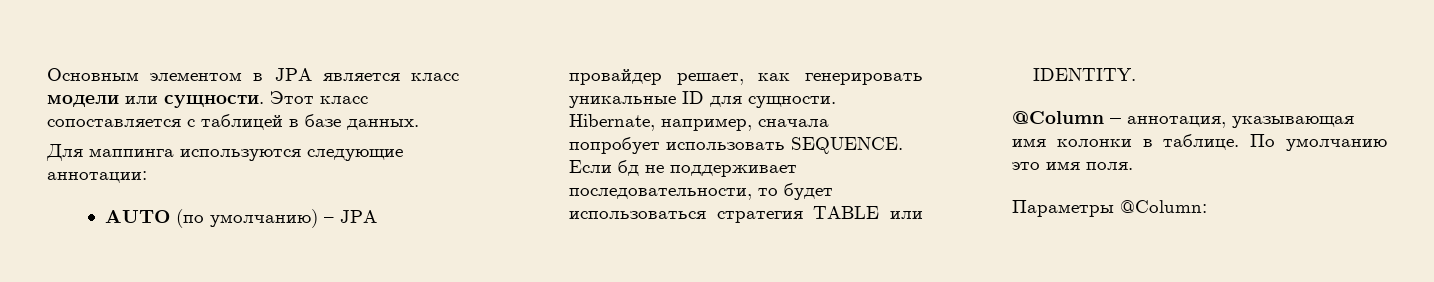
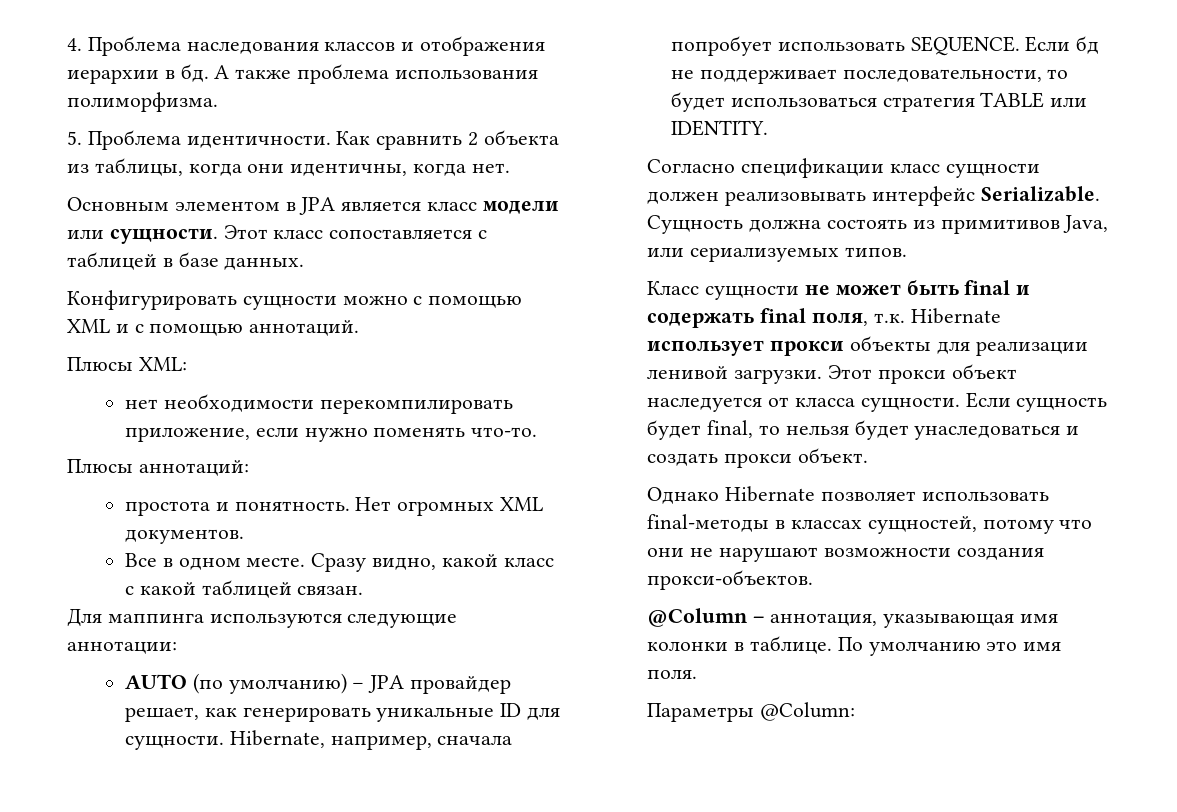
(47, 74) none -> [67,36,546,56] [67,64,538,84] [67,92,218,112] [67,130,559,150] [67,158,510,176] 4. Проблема наследования классов и отображения иерархии в бд. А также проблема использования полиморфизма. // 5. Проблема идентичности. Как сравнить 2 объекта из таблицы, когда они идентичны, когда нет. //
(419, 124) none -> [67,290,523,310] [67,319,360,336] [67,357,187,371] [125,394,513,414] [125,427,538,442] [67,459,249,476] [125,497,544,516] [125,529,245,544] [125,553,554,572] [125,580,364,598] // Конфигурировать сущности можно с помощью XML и с помощью аннотаций. // Плюсы XML: // нет необходимости перекомпилировать приложение, если нужно поменять что-то. // Плюсы аннотаций: // простота и понятность. Нет огромных XML документов. // Все в одном месте. Сразу видно, какой класс с какой таблицей связан.
(1137, 74) none -> [647,158,1040,178] [647,186,1100,206] [647,215,1109,234] [647,247,907,262] [647,280,1031,300] [647,308,1001,328] [647,336,1088,356] [647,364,1017,384] [647,392,1108,412] [647,420,1080,440] [647,448,868,468] [647,486,1049,504] [647,514,1093,534] [647,547,1044,562] [647,570,814,590] // Согласно спецификации класс сущности должен реализовывать интерфейс Serializable. Сущность должна состоять из примитивов Java, или сериализуемых типов. // Класс сущности не может быть final и содержать final поля, т.к. Hibernate использует прокси объекты для реализации ленивой загрузки. Этот прокси объект наследуется от класса сущности. Если сущность будет final, то нельзя будет унаследоваться и создать прокси объект. // Однако Hibernate позволяет использовать final-методы в классах сущностей, потому что они не нарушают возможности создания прокси-объектов.

